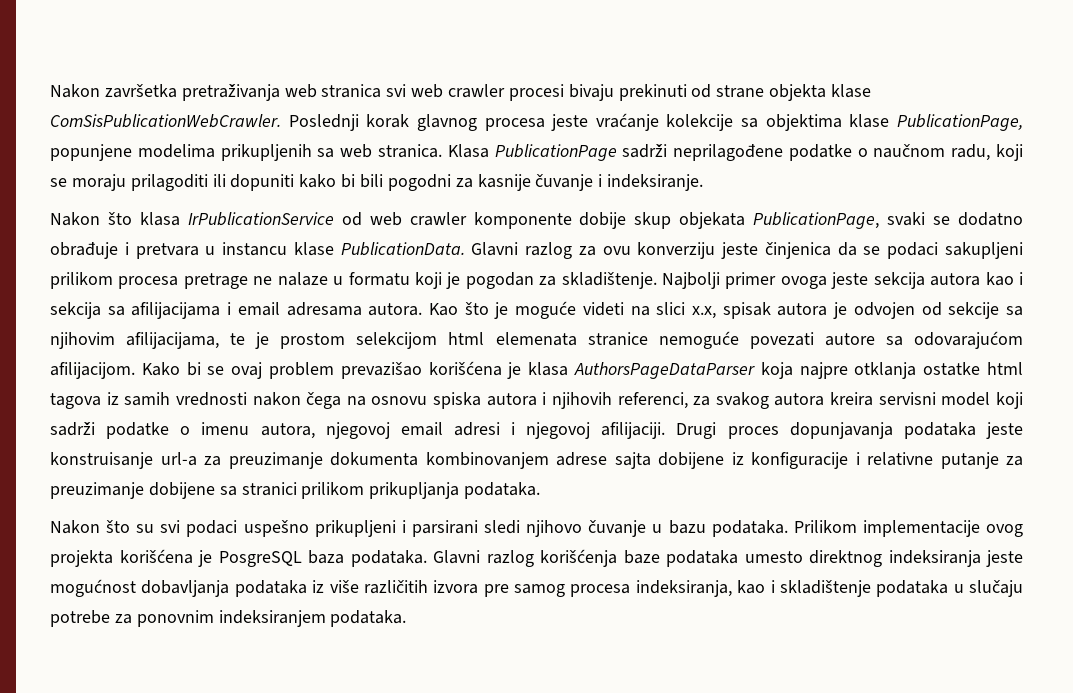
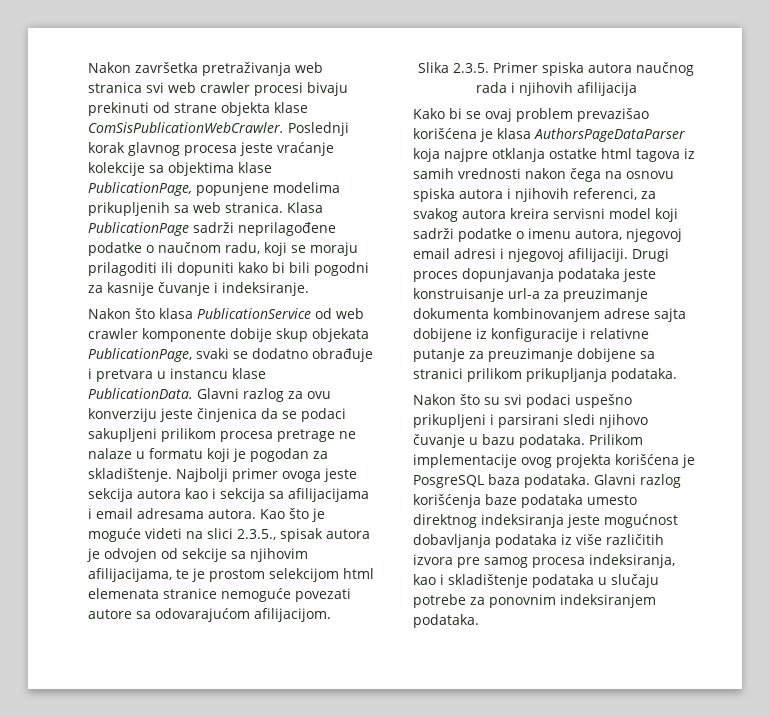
[187,212,334,226] IrPublicationService -> [197,308,311,319] PublicationService
[691,306,716,319] x.x, -> [237,529,276,540] 2.3.5.,
(135, 370) none -> [418,62,694,76] [475,82,637,96] // Slika 2.3.5. Primer spiska autora naučnog rada i njihovih afilijacija //

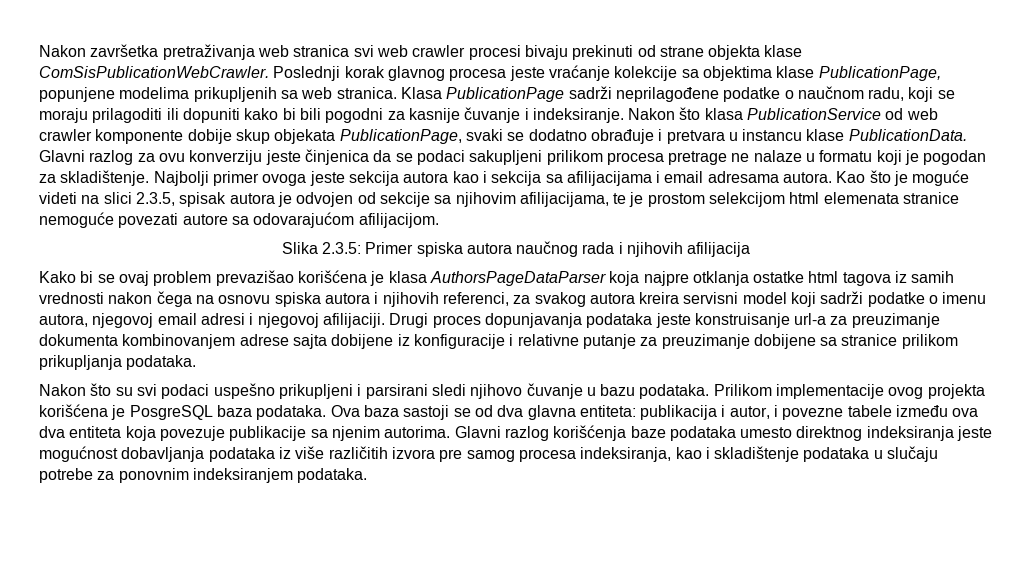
(309, 289) // -> (624, 115) none
[237,529,276,540] 2.3.5., -> [135,192,175,206] 2.3.5,
[453,63,489,73] 2.3.5. -> [321,242,361,254] 2.3.5:
[413,368,463,379] stranici -> [841,334,898,346] stranice
(590, 481) none -> [330,405,979,420] [39,426,451,441] Ova baza sastoji se od dva glavna entiteta: publikacija i autor, i povezne tabele između ova dva entiteta koja povezuje publikacije sa njenim autorima.

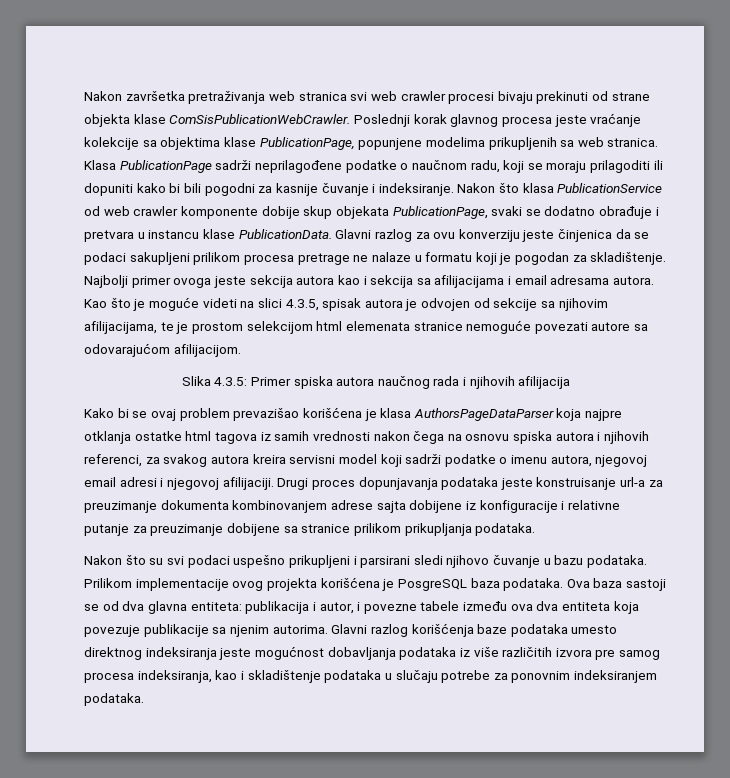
[135,192,175,206] 2.3.5, -> [285,299,319,311] 4.3.5,
[321,242,361,254] 2.3.5: -> [214,377,248,386] 4.3.5:

